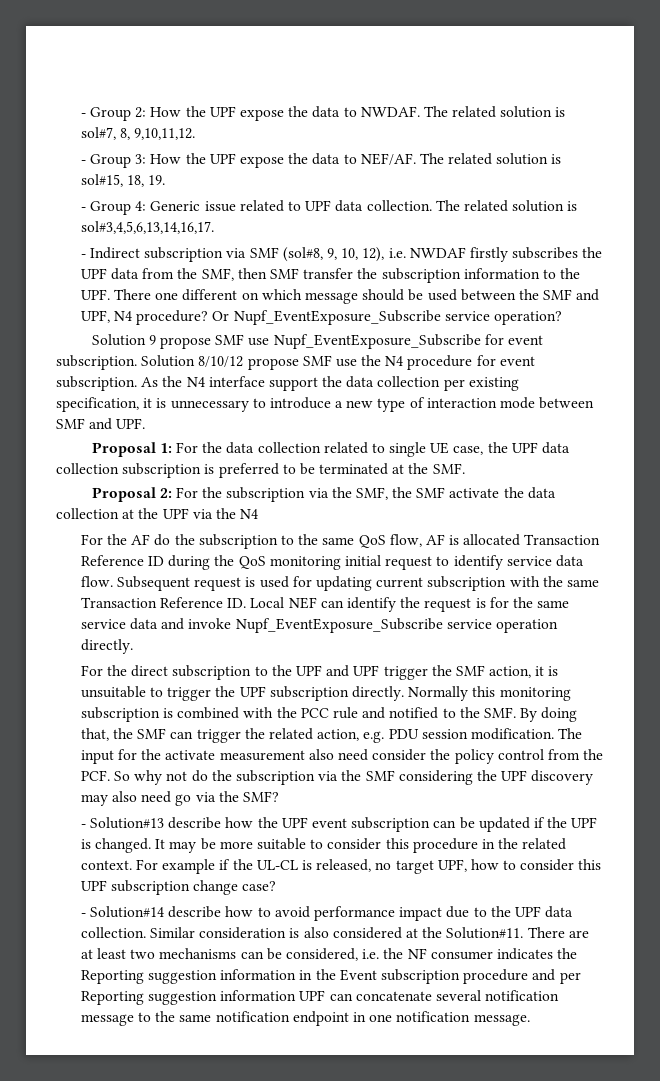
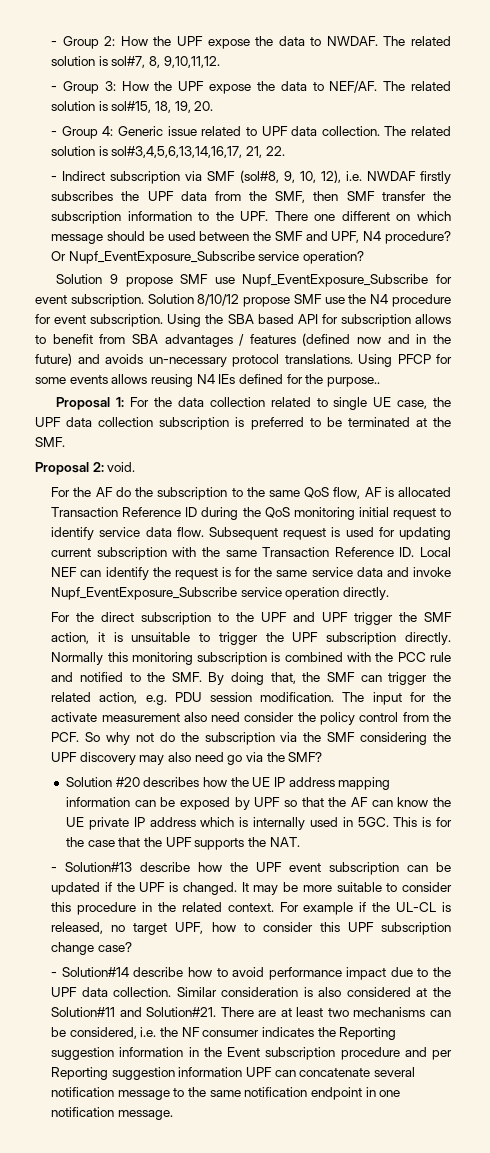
[148,175,166,185] 19. -> [174,101,214,113] 19, 20.
[80,221,214,234] sol#3,4,5,6,13,14,16,17. -> [111,146,285,158] sol#3,4,5,6,13,14,16,17, 21, 22.
[141,376,519,391] [56,397,595,412] [56,418,146,430] As the N4 interface support the data collection per existing specification, it is unnecessary to introduce a new type of interaction mode between SMF and UPF. -> [167,314,452,327] [35,333,451,347] [35,353,452,367] [35,374,380,387] Using the SBA based API for subscription allows to benefit from SBA advantages / features (defined now and in the future) and avoids un-necessary protocol translations. Using PFCP for some events allows reusing N4 IEs defined for the purpose..
[175,487,556,502] [56,508,259,519] For the subscription via the SMF, the SMF activate the data collection at the UPF via the N4 -> [107,462,136,472] void.
(280, 796) none -> [66,777,391,790] [66,797,452,810] [66,817,452,830] [66,837,300,850] // Solution #20 describes how the UE IP address mapping information can be exposed by UPF so that the AF can know the UE private IP address which is internally used in 5GC. This is for the case that the UPF supports the NAT.
[446,927,524,939] Solution#11. -> [51,1007,217,1017] Solution#11 and Solution#21.

